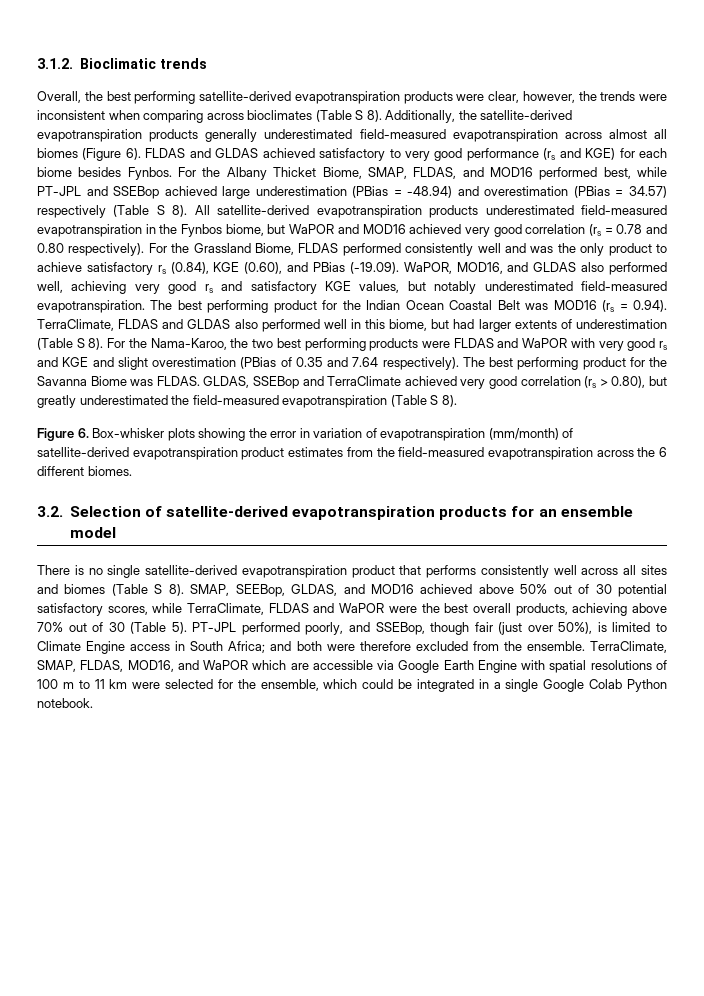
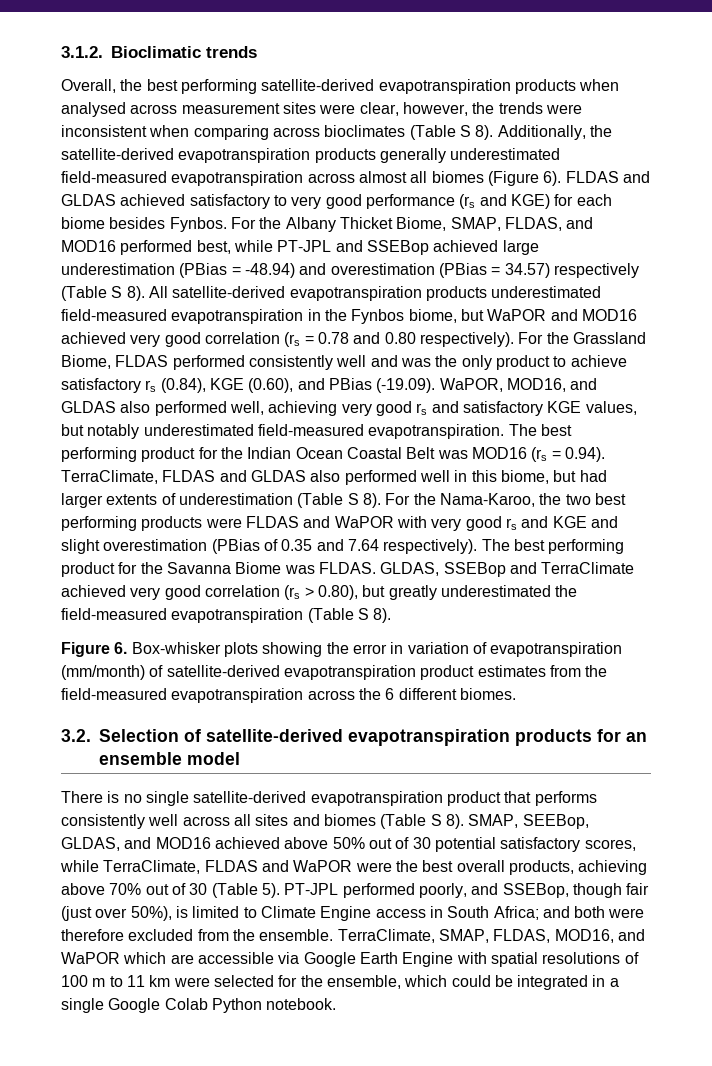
(453, 97) none -> [579,79,620,91] [61,102,316,117] when analysed across measurement sites

